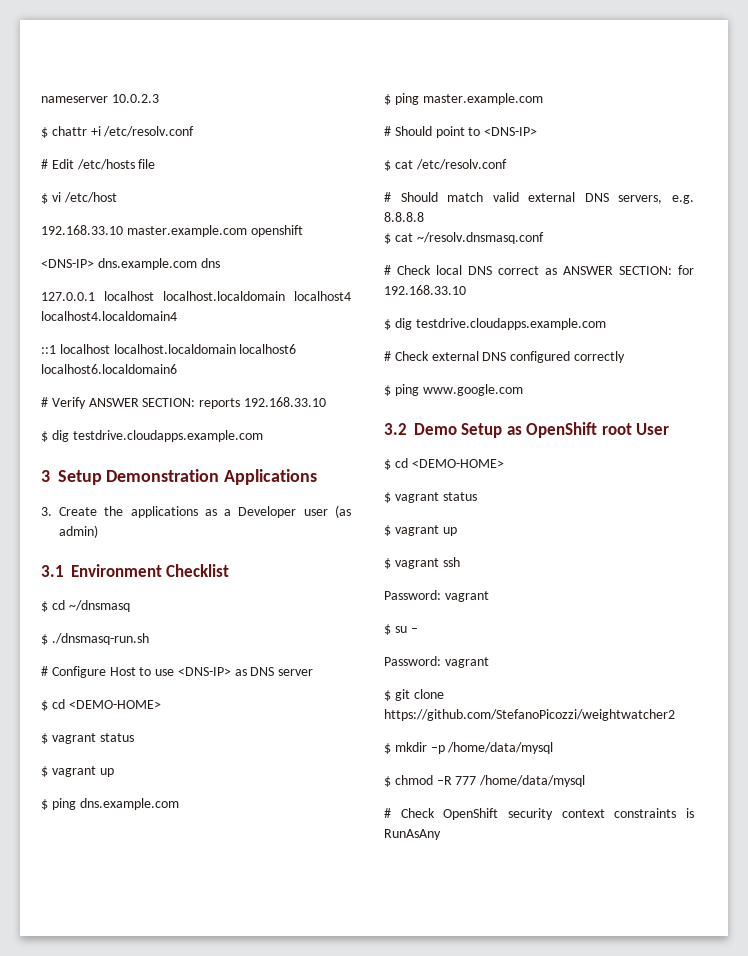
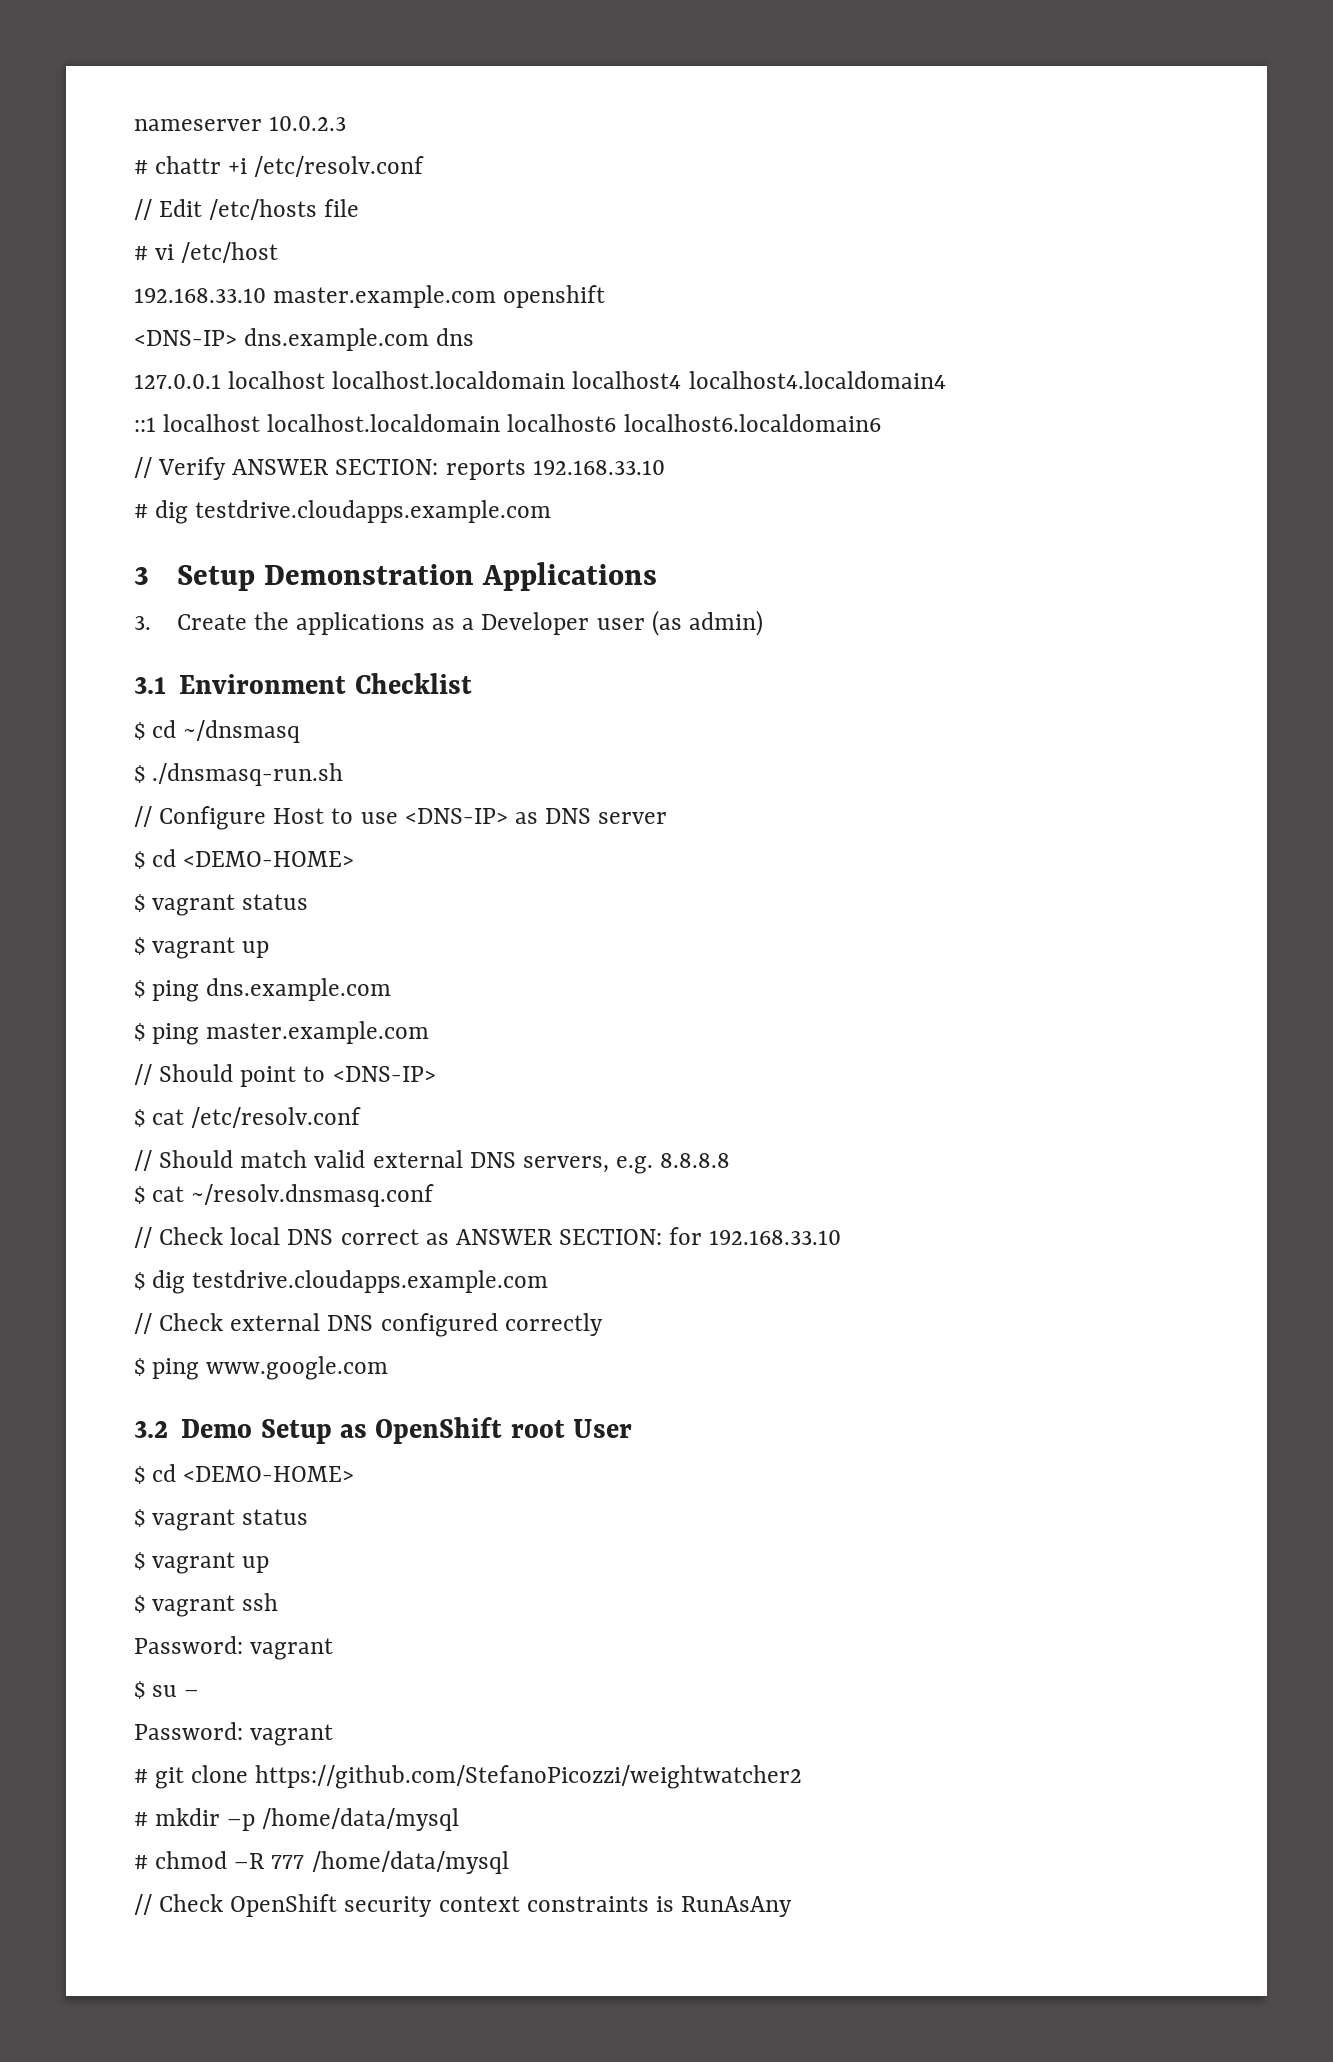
[41,127,48,138] $ -> [134,160,148,174] #
[41,159,48,169] # -> [134,199,152,220] //
[41,193,48,204] $ -> [134,246,148,260] #
[41,397,48,407] # -> [134,457,152,478] //
[41,431,48,442] $ -> [134,504,148,518] #
[41,666,48,676] # -> [134,806,152,827] //
[384,126,391,136] # -> [134,1064,152,1085] //
[384,192,391,202] # -> [134,1150,152,1171] //
[384,265,391,275] # -> [134,1227,152,1248] //
[384,351,391,361] # -> [134,1313,152,1334] //
[384,690,391,701] $ -> [134,1769,148,1783] #
[384,743,391,754] $ -> [134,1812,148,1826] #
[384,776,391,787] $ -> [134,1855,148,1869] #
[384,808,391,818] # -> [134,1894,152,1915] //

